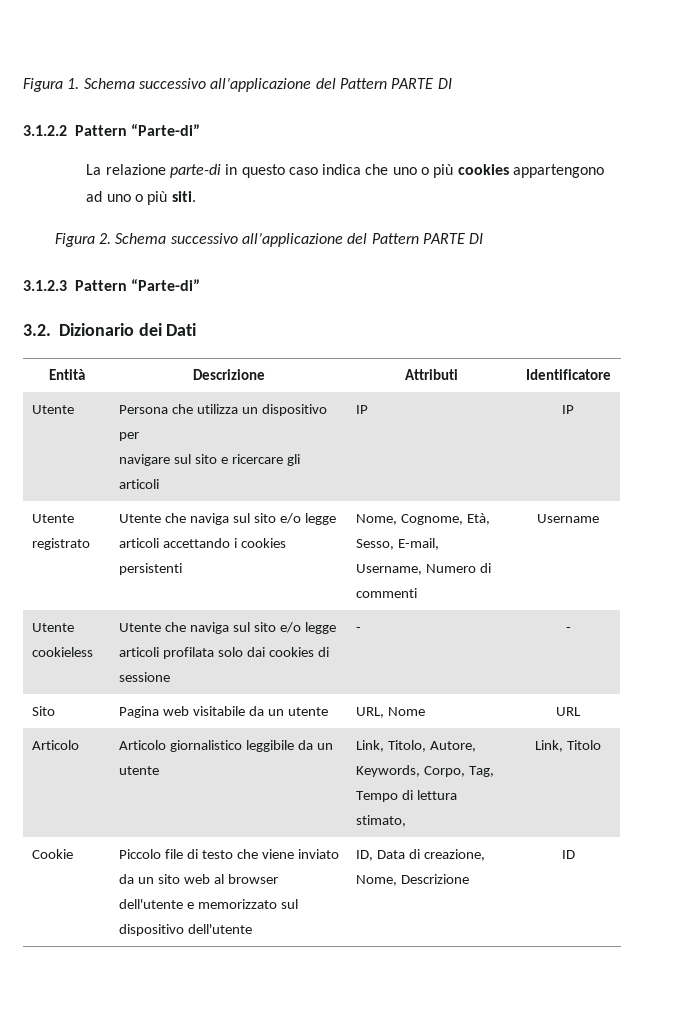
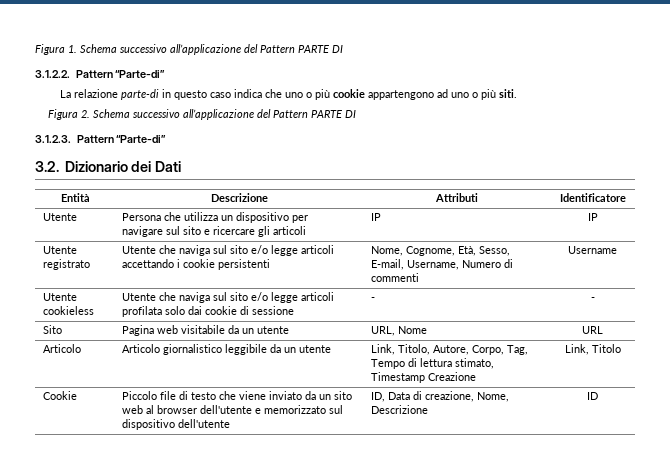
[23,125,67,136] 3.1.2.2 -> [35,70,70,78] 3.1.2.2.
[457,164,509,175] cookies -> [333,89,366,98] cookie
[23,280,67,291] 3.1.2.3 -> [35,135,71,143] 3.1.2.3.
[240,538,286,548] cookies -> [183,259,216,268] cookie
[268,647,314,657] cookies -> [205,306,238,315] cookie
[356,765,421,777] Keywords, -> (470, 350) none
(407, 821) none -> [371,372,477,383] Timestamp Creazione

